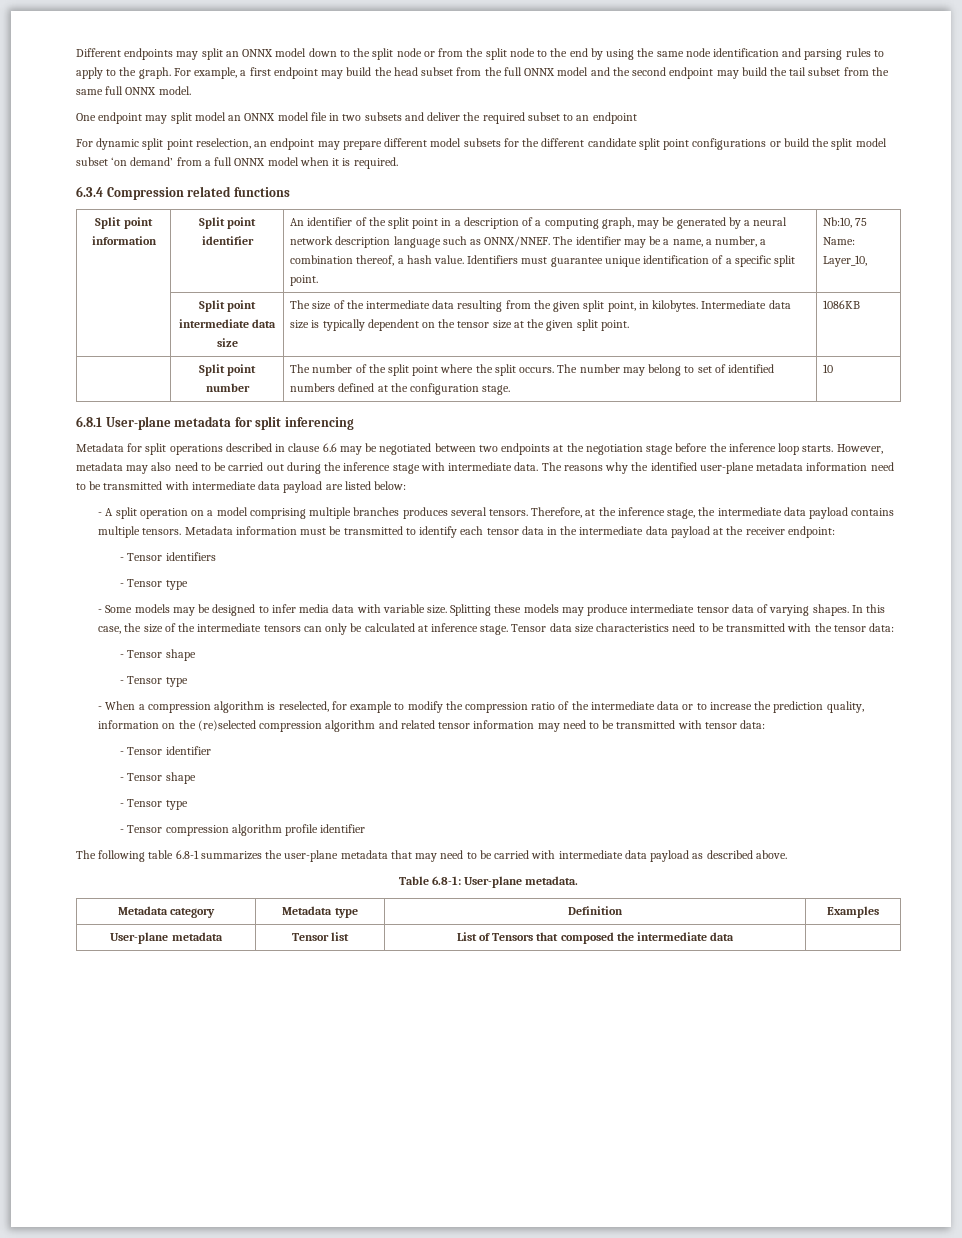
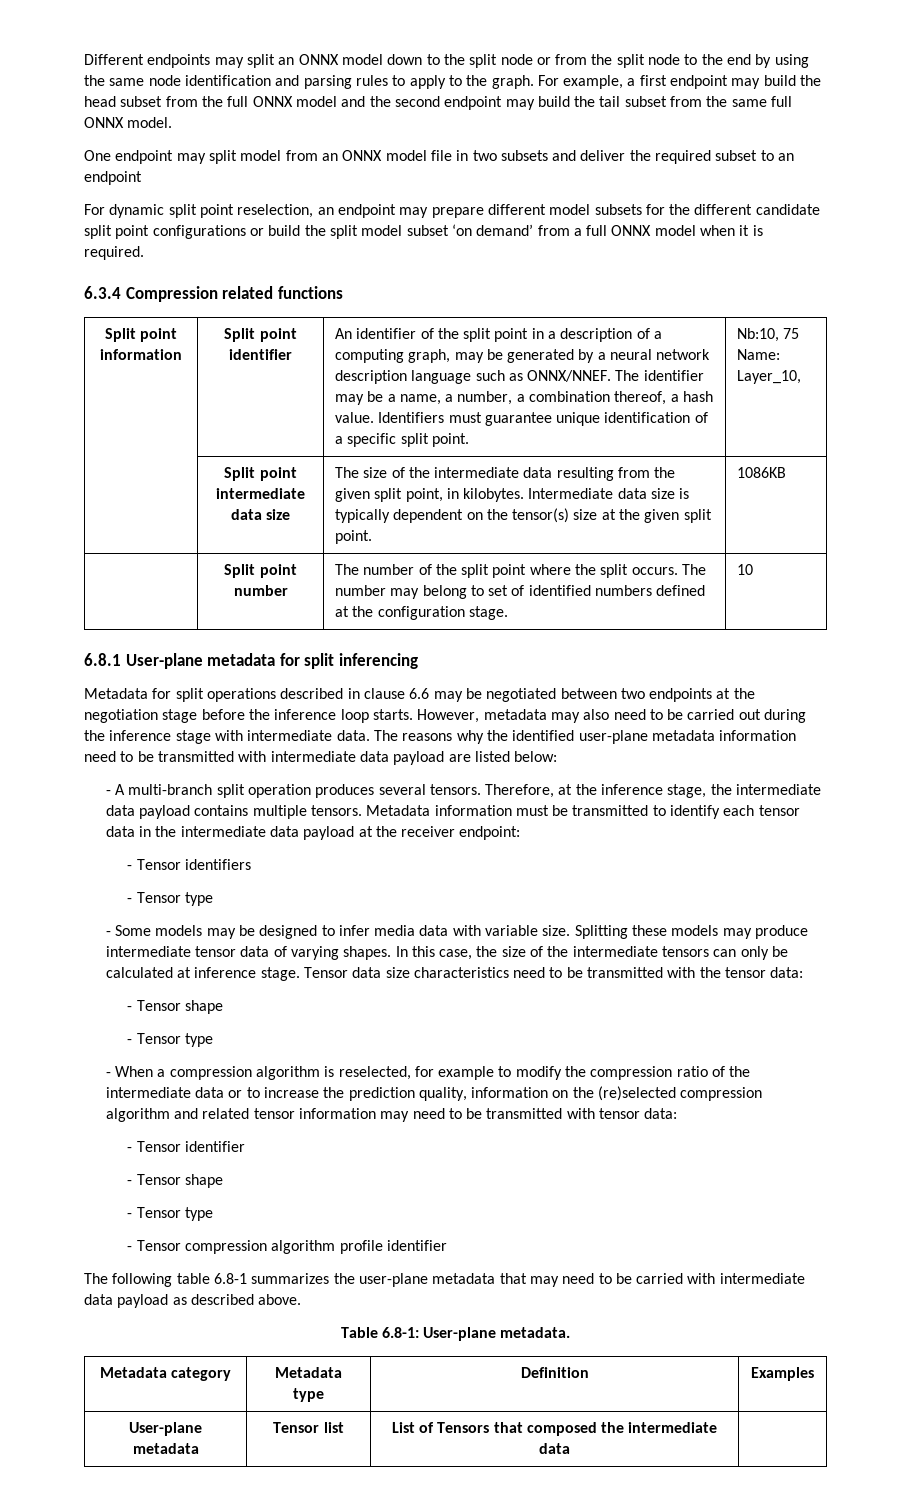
(226, 116) none -> [285,150,318,161] from
[457,321,490,328] tensor -> [512,508,570,523] tensor(s)
(114, 512) none -> [128,784,213,795] multi-branch
[191,507,400,519] on a model comprising multiple branches -> (311, 791) none

